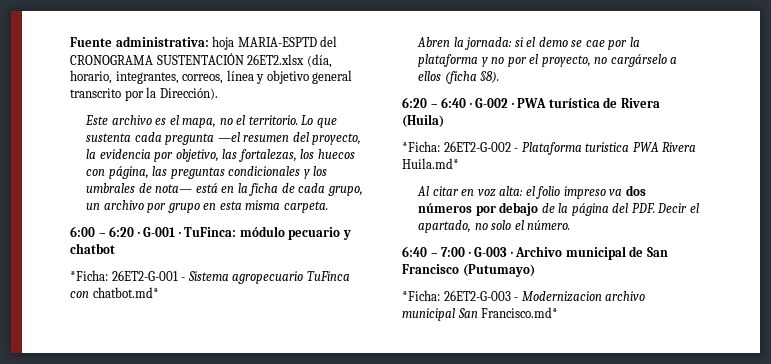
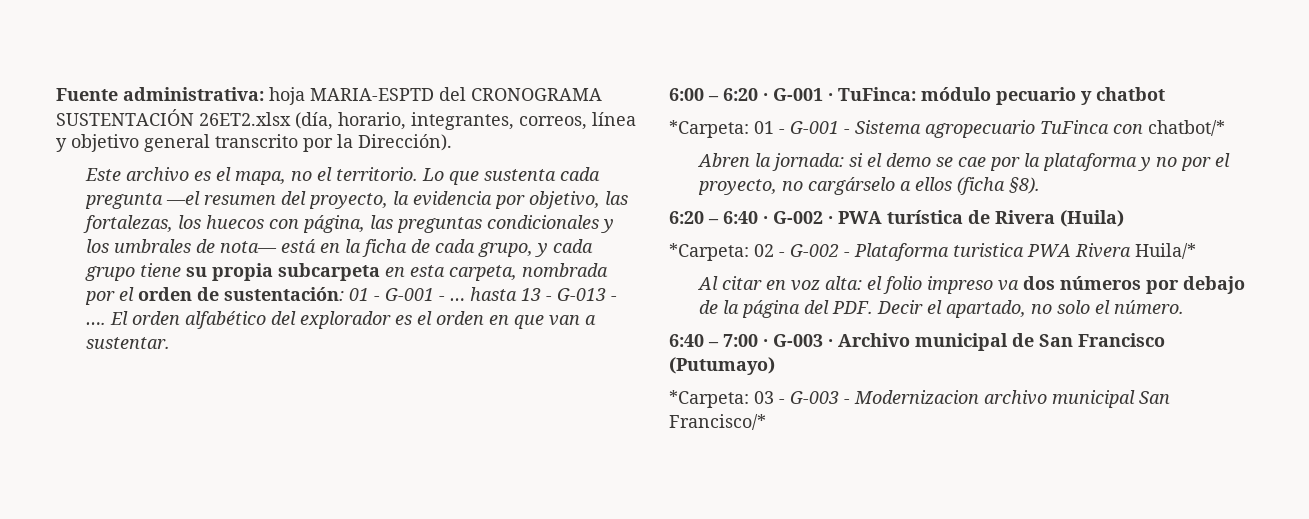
[85,200,328,213] un archivo por grupo en esta misma carpeta. -> [535,239,594,257] [85,263,609,281] [85,287,618,305] [86,311,597,329] [86,337,171,349] y cada grupo tiene su propia subcarpeta en esta carpeta, nombrada por el orden de sustentación: 01 - G-001 - … hasta 13 - G-013 - …. El orden alfabético del explorador es el orden en que van a sustentar.
[70,270,178,281] *Ficha: 26ET2-G-001 -> [669,120,839,138] *Carpeta: 01 - G-001
[92,287,159,298] chatbot.md* -> [1148,120,1225,136] chatbot/*
[402,141,511,152] *Ficha: 26ET2-G-002 -> [669,243,839,261] *Carpeta: 02 - G-002
[402,158,459,169] Huila.md* -> [1135,243,1196,259] Huila/*
[402,290,511,301] *Ficha: 26ET2-G-003 -> [669,390,839,408] *Carpeta: 03 - G-003
[481,307,559,318] Francisco.md* -> [669,414,766,430] Francisco/*

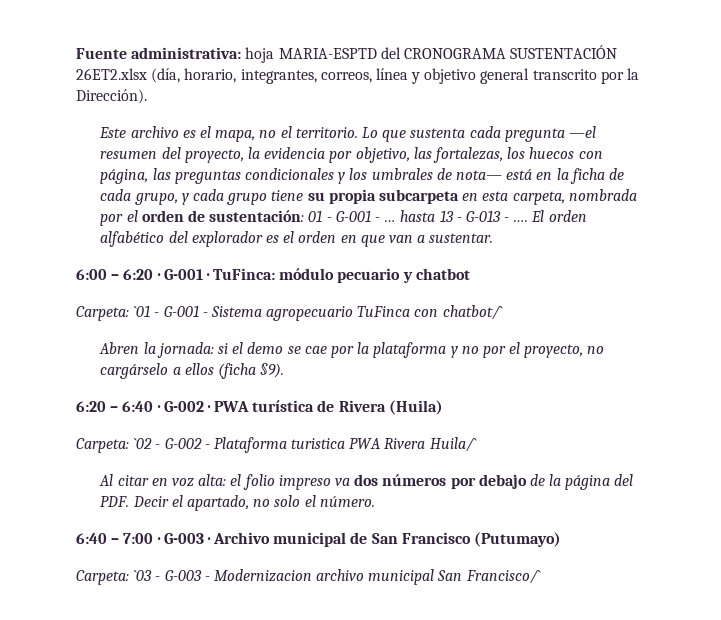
[669,120,774,138] *Carpeta: 01 -> [76,305,151,321] Carpeta: `01
[1148,120,1225,136] chatbot/* -> [442,305,503,320] chatbot/`
[1009,177,1041,194] §8). -> [260,363,285,378] §9).
[669,243,774,261] *Carpeta: 02 -> [76,438,153,453] Carpeta: `02
[1135,243,1196,259] Huila/* -> [429,437,477,452] Huila/`
[669,390,774,408] *Carpeta: 03 -> [76,570,153,585] Carpeta: `03
[669,414,766,430] Francisco/* -> [465,569,541,584] Francisco/`

